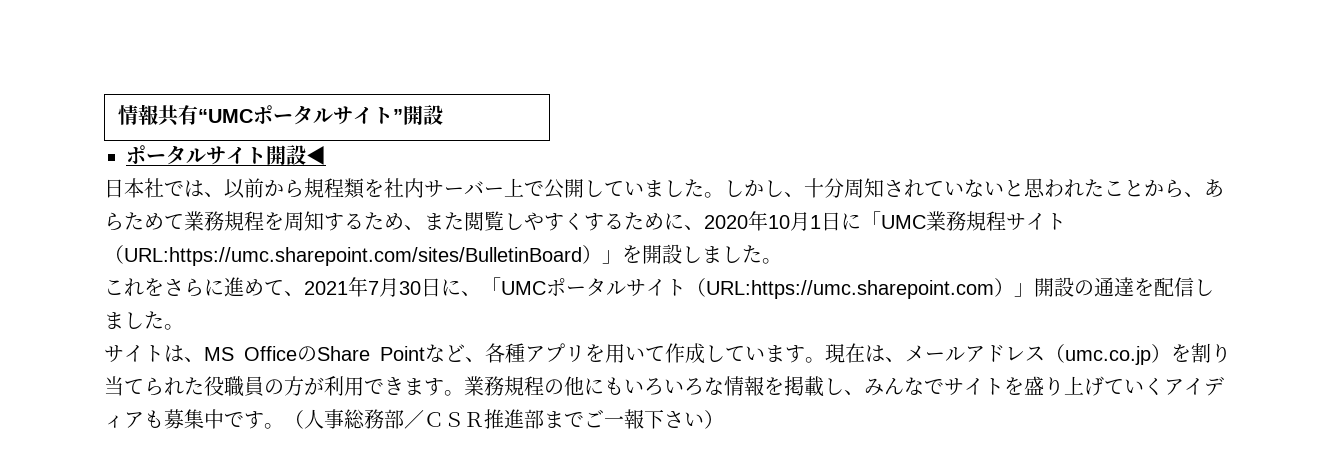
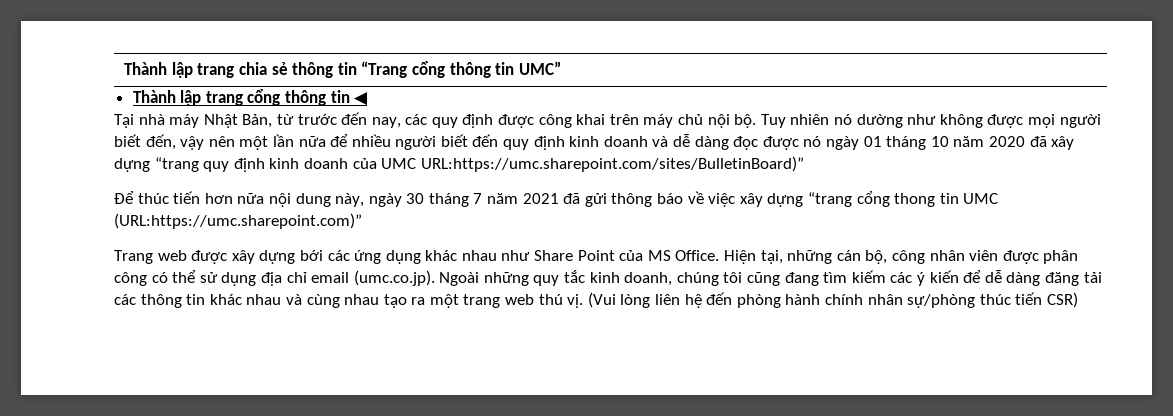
[118,104,444,126] [126,145,326,165] [104,178,1224,199] [104,211,1066,231] [104,244,782,266] [104,277,1214,299] [104,311,184,330] [104,343,1231,365] [104,376,1224,397] [104,409,724,429] 情報共有“UMCポータルサイト”開設 // ポータルサイト開設◀ // 日本社では、以前から規程類を社内サーバー上で公開していました。しかし、十分周知されていないと思われたことから、あらためて業務規程を周知するため、また閲覧しやすくするために、2020年10月1日に「UMC業務規程サイト（URL:https://umc.sharepoint.com/sites/BulletinBoard）」を開設しました。 // これをさらに進めて、2021年7月30日に、「UMCポータルサイト（URL:https://umc.sharepoint.com）」開設の通達を配信しました。 // サイトは、MS OfficeのShare Pointなど、各種アプリを用いて作成しています。現在は、メールアドレス（umc.co.jp）を割り当てられた役職員の方が利用できます。業務規程の他にもいろいろな情報を掲載し、みんなでサイトを盛り上げていくアイディアも募集中です。（人事総務部／ＣＳＲ推進部までご一報下さい） -> [124,61,561,78] [132,89,369,106] [114,112,1101,128] [114,134,1075,150] [114,156,804,172] [114,191,999,207] [114,213,362,229] [114,250,1079,264] [114,270,1102,286] [114,292,1078,308] Thành lập trang chia sẻ thông tin “Trang cổng thông tin UMC” // Thành lập trang cổng thông tin ◀ // Tại nhà máy Nhật Bản, từ trước đến nay, các quy định được công khai trên máy chủ nội bộ. Tuy nhiên nó dường như không được mọi người biết đến, vậy nên một lần nữa để nhiều người biết đến quy định kinh doanh và dễ dàng đọc được nó ngày 01 tháng 10 năm 2020 đã xây dựng “trang quy định kinh doanh của UMC URL:https://umc.sharepoint.com/sites/BulletinBoard)” // Để thúc tiến hơn nữa nội dung này, ngày 30 tháng 7 năm 2021 đã gửi thông báo về việc xây dựng “trang cổng thong tin UMC (URL:https://umc.sharepoint.com)” // Trang web được xây dựng bới các ứng dụng khác nhau như Share Point của MS Office. Hiện tại, những cán bộ, công nhân viên được phân công có thể sử dụng địa chỉ email (umc.co.jp). Ngoài những quy tắc kinh doanh, chúng tôi cũng đang tìm kiếm các ý kiến để dễ dàng đăng tải các thông tin khác nhau và cùng nhau tạo ra một trang web thú vị. (Vui lòng liên hệ đến phòng hành chính nhân sự/phòng thúc tiến CSR)

